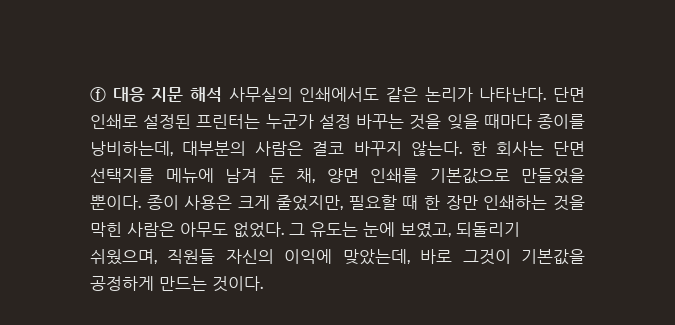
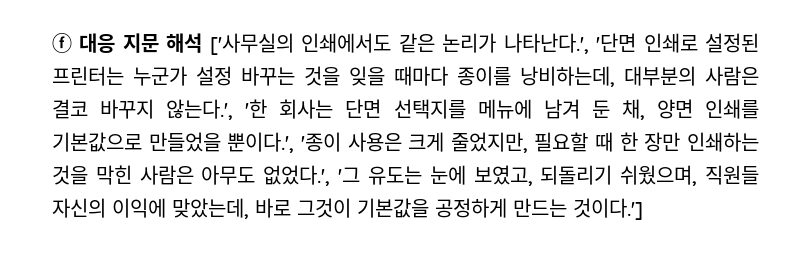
[228,87,293,102] 사무실의 -> [209,33,294,55] ['사무실의
[479,87,585,102] 나타난다. 단면 -> [503,33,637,54] 나타난다.', '단면
[410,141,487,156] 않는다. 한 -> [166,99,268,120] 않는다.', '한
[90,195,179,210] 뿐이다. 종이 -> [227,132,341,153] 뿐이다.', '종이
[233,222,305,238] 없었다. 그 -> [263,165,361,186] 없었다.', '그
[212,276,263,292] 것이다. -> [573,198,643,220] 것이다.']

